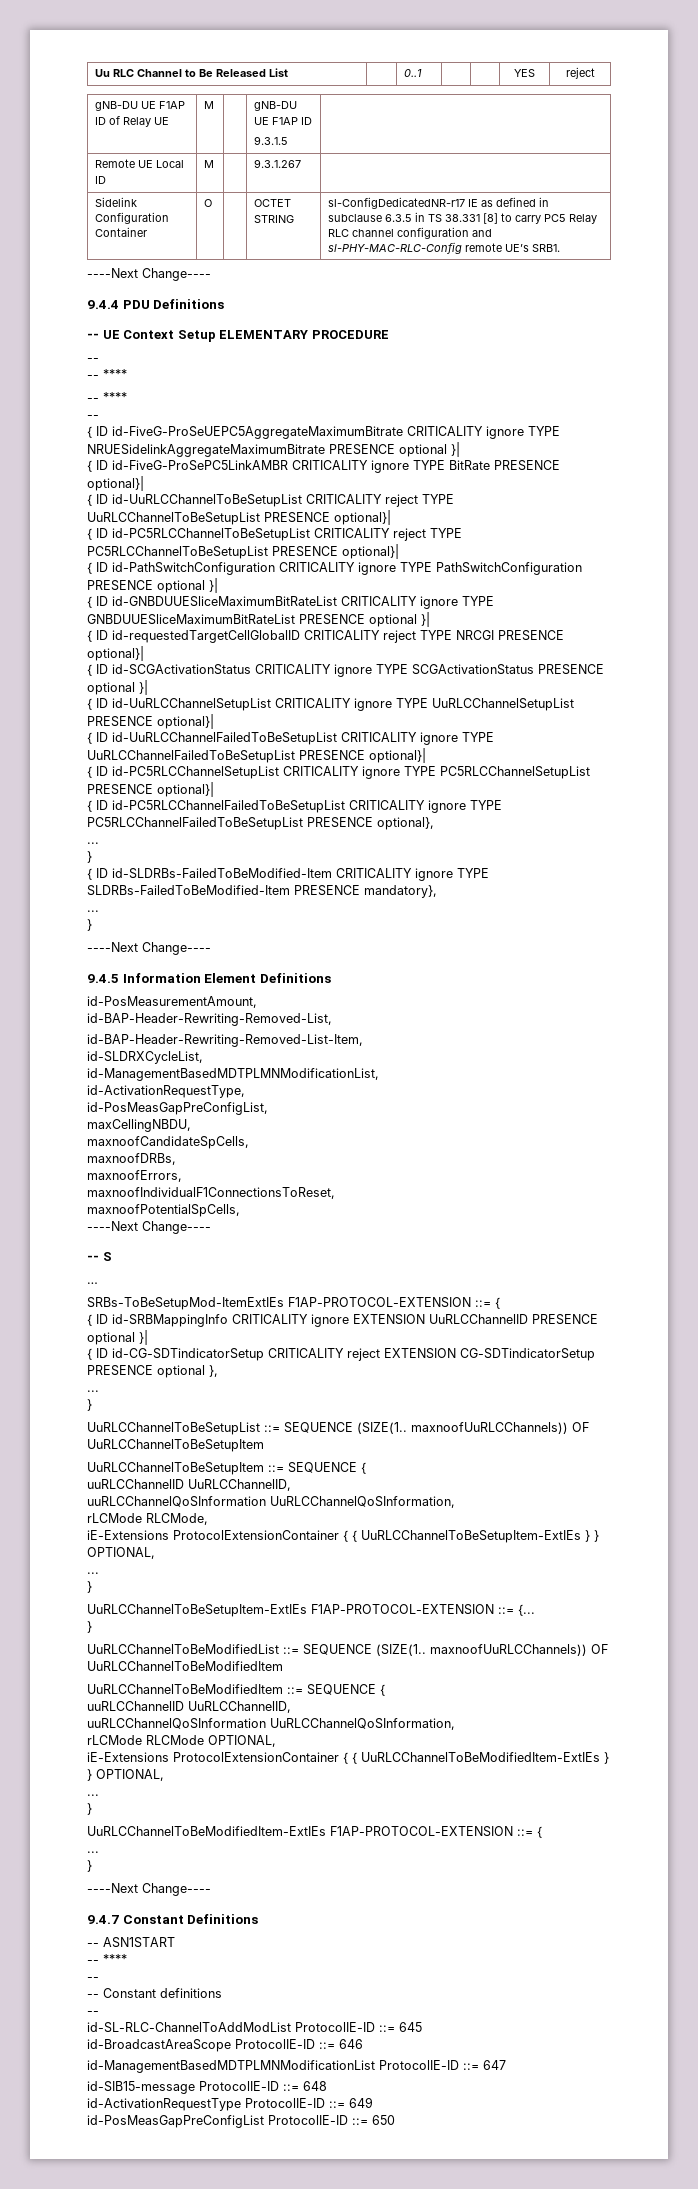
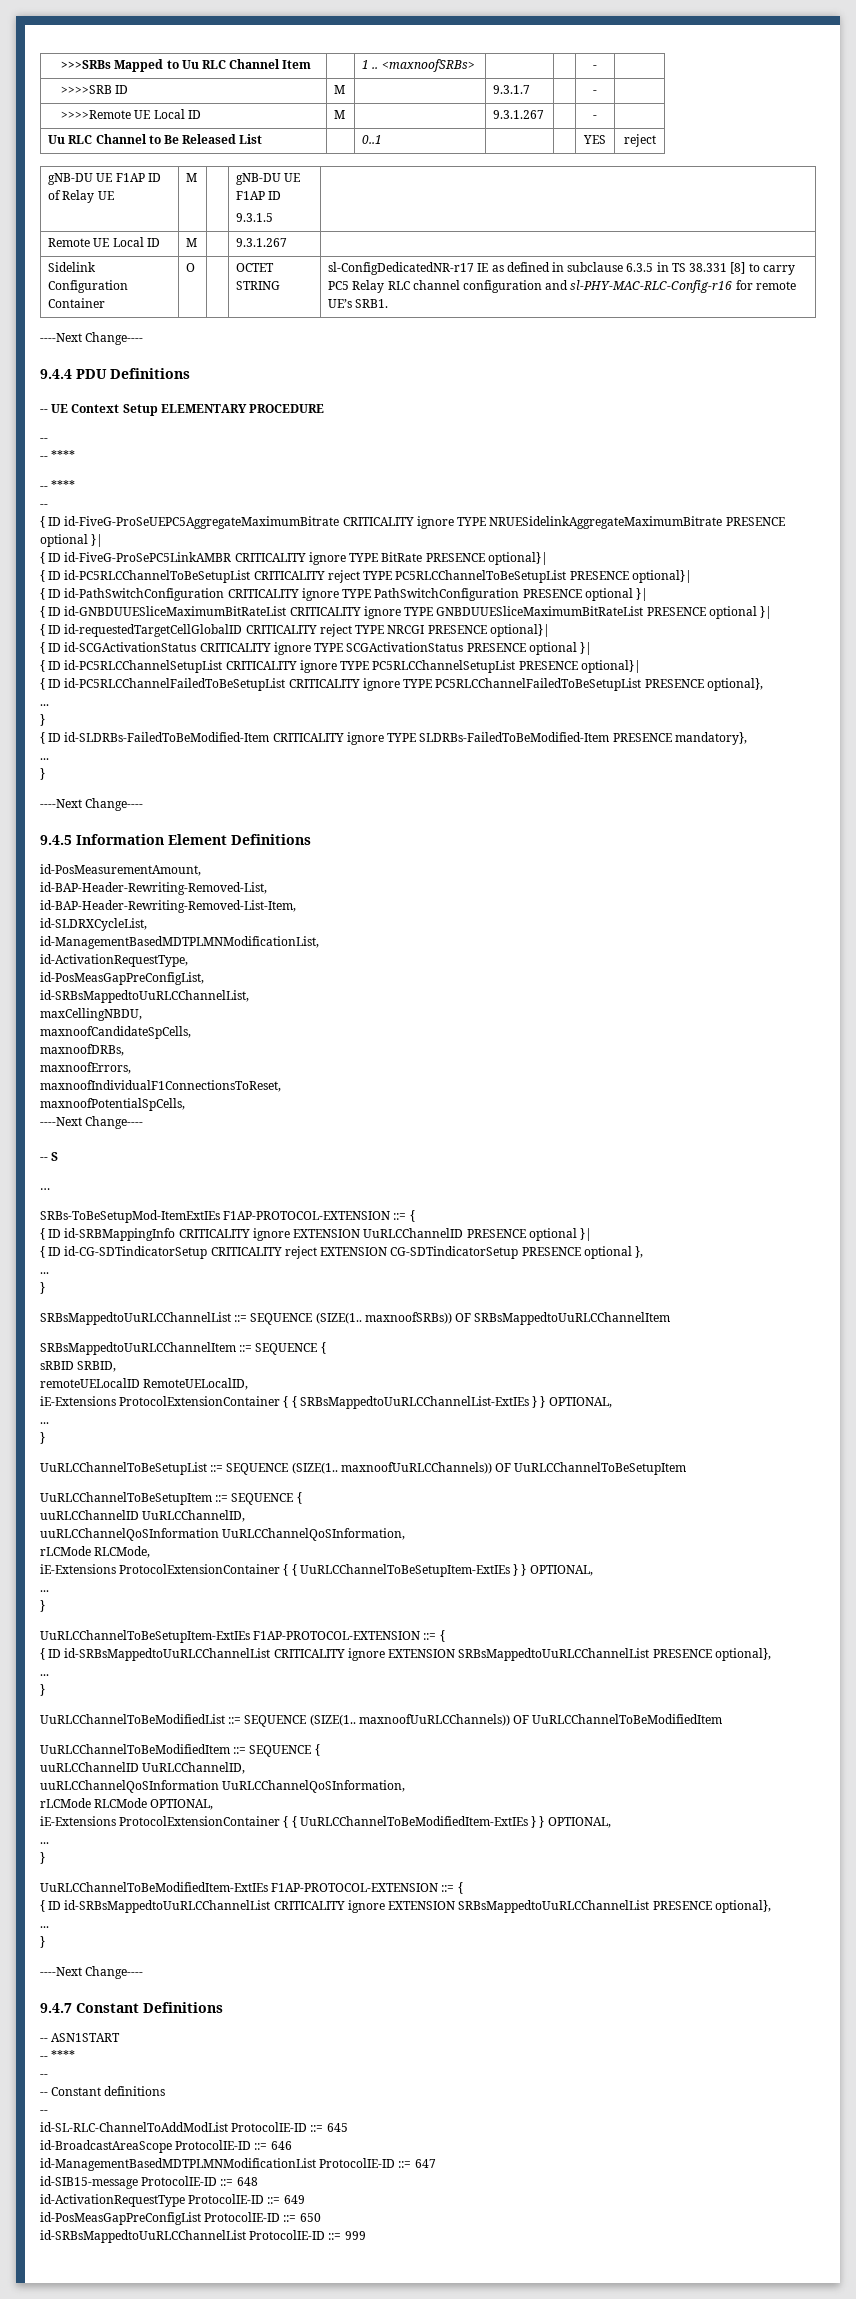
(95, 73) none -> [61,59,312,72] [362,59,475,72] [593,65,597,69] [61,85,129,94] [334,85,346,94] [493,85,531,94] [593,90,597,94] [61,109,201,119] [334,110,346,119] [493,110,545,119] [593,115,597,119] >>>SRBs Mapped to Uu RLC Channel Item | | 1 .. <maxnoofSRBs> | | | - | // >>>>SRB ID | M | | 9.3.1.7 | | - | // >>>>Remote UE Local ID | M | | 9.3.1.267 | | - | //
[328,242,463,254] sl-PHY-MAC-RLC-Config -> [570,280,753,293] sl-PHY-MAC-RLC-Config-r16 for
[87,494,454,507] [87,510,391,525] // { ID id-UuRLCChannelToBeSetupList CRITICALITY reject TYPE UuRLCChannelToBeSetupList PRESENCE optional}| -> (548, 558) none
[87,698,574,711] [87,714,214,729] [87,732,494,745] [87,748,426,763] // { ID id-UuRLCChannelSetupList CRITICALITY ignore TYPE UuRLCChannelSetupList PRESENCE optional}| // { ID id-UuRLCChannelFailedToBeSetupList CRITICALITY ignore TYPE UuRLCChannelFailedToBeSetupList PRESENCE optional}| -> (593, 648) none
(268, 1108) none -> [40,990,249,1003] // id-SRBsMappedtoUuRLCChannelList,
(92, 1405) none -> [40,1312,671,1325] [40,1342,326,1355] [40,1361,117,1372] [40,1378,249,1390] [40,1396,612,1409] [40,1422,49,1424] [40,1432,45,1444] // SRBsMappedtoUuRLCChannelList ::= SEQUENCE (SIZE(1.. maxnoofSRBs)) OF SRBsMappedtoUuRLCChannelItem // SRBsMappedtoUuRLCChannelItem ::= SEQUENCE { // sRBID SRBID, // remoteUELocalID RemoteUELocalID, // iE-Extensions ProtocolExtensionContainer { { SRBsMappedtoUuRLCChannelList-ExtIEs } } OPTIONAL, // ... // }
[518,1604,535,1616] {... -> [439,1630,445,1642] [40,1648,771,1661] [40,1674,49,1676] { // { ID id-SRBsMappedtoUuRLCChannelList CRITICALITY ignore EXTENSION SRBsMappedtoUuRLCChannelList PRESENCE optional}, // ...
(542, 1832) none -> [40,1900,771,1913] // { ID id-SRBsMappedtoUuRLCChannelList CRITICALITY ignore EXTENSION SRBsMappedtoUuRLCChannelList PRESENCE optional},
(395, 2120) none -> [40,2230,366,2243] // id-SRBsMappedtoUuRLCChannelList ProtocolIE-ID ::= 999

